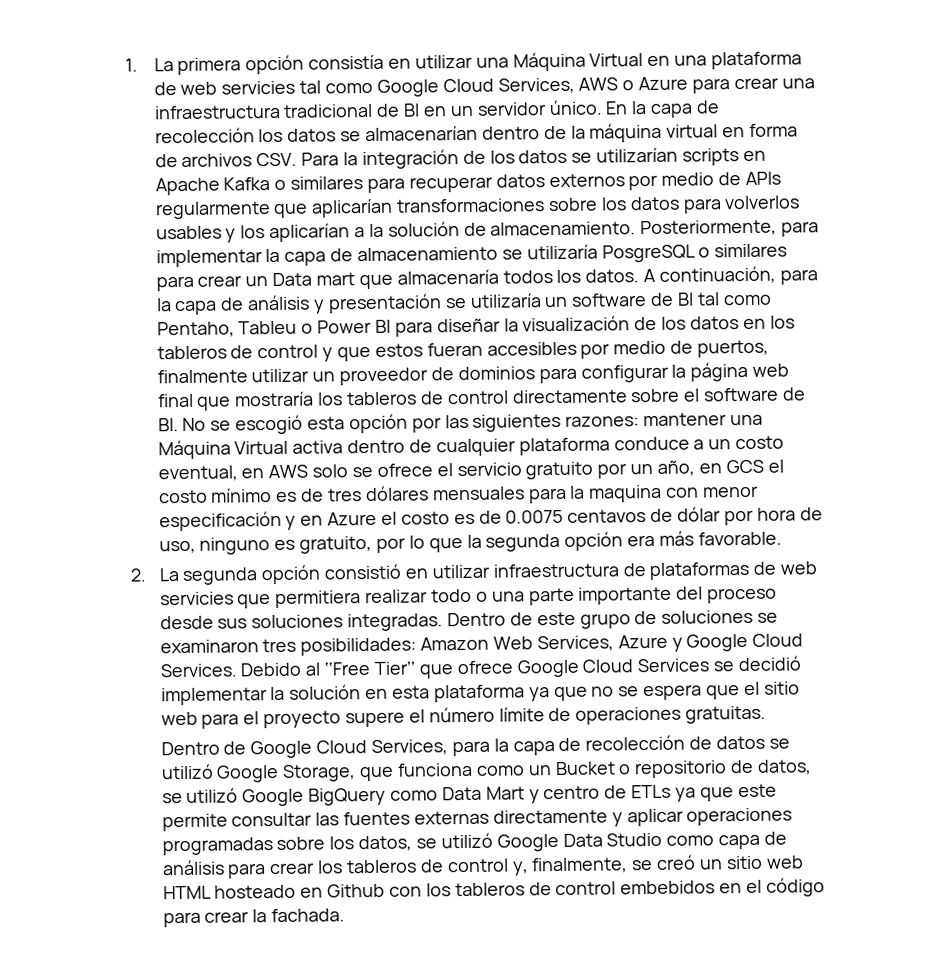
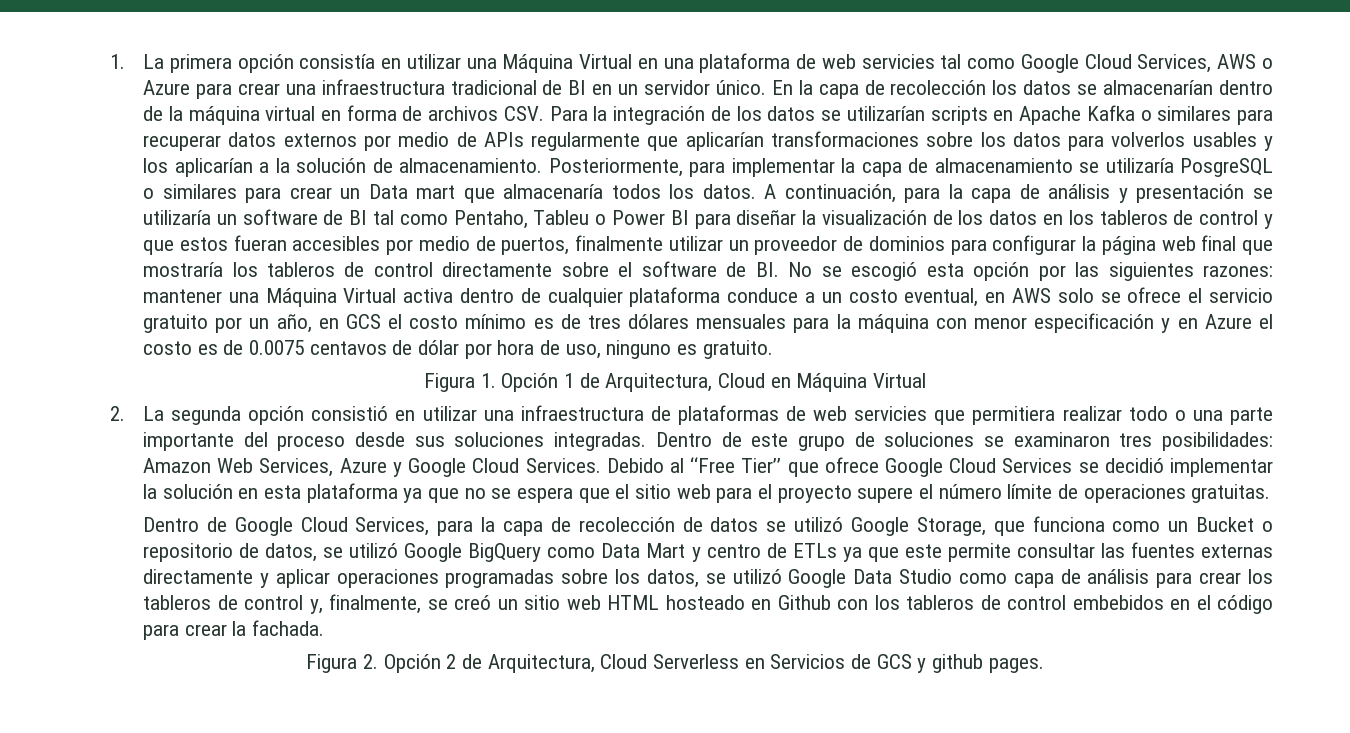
[588,484,663,503] maquina -> [857,314,929,333] máquina
[299,530,782,554] gratuito, por lo que la segunda opción era más favorable. -> [702,340,773,359] [423,373,927,392] gratuito. // Figura 1. Opción 1 de Arquitectura, Cloud en Máquina Virtual
(490, 571) none -> [483,410,514,421] una
(346, 915) none -> [306,654,1044,673] // Figura 2. Opción 2 de Arquitectura, Cloud Serverless en Servicios de GCS y github pages.

